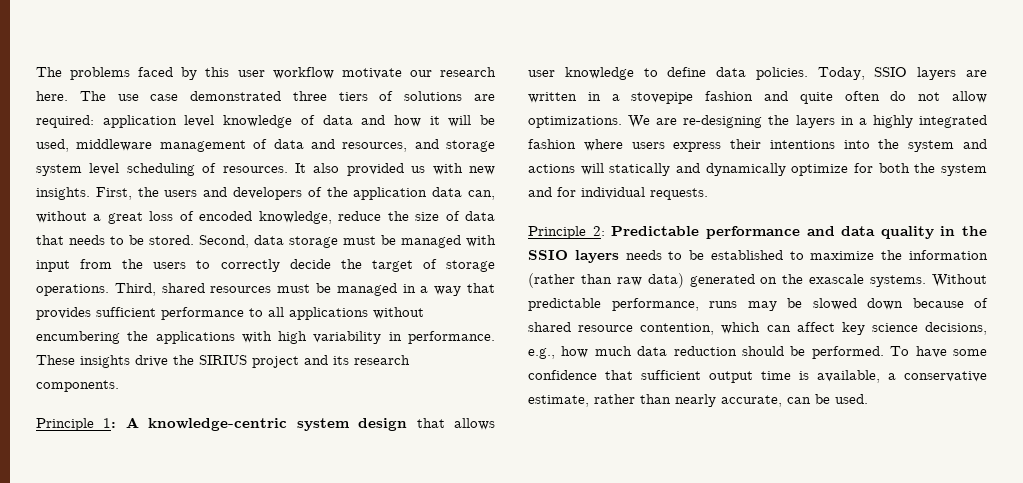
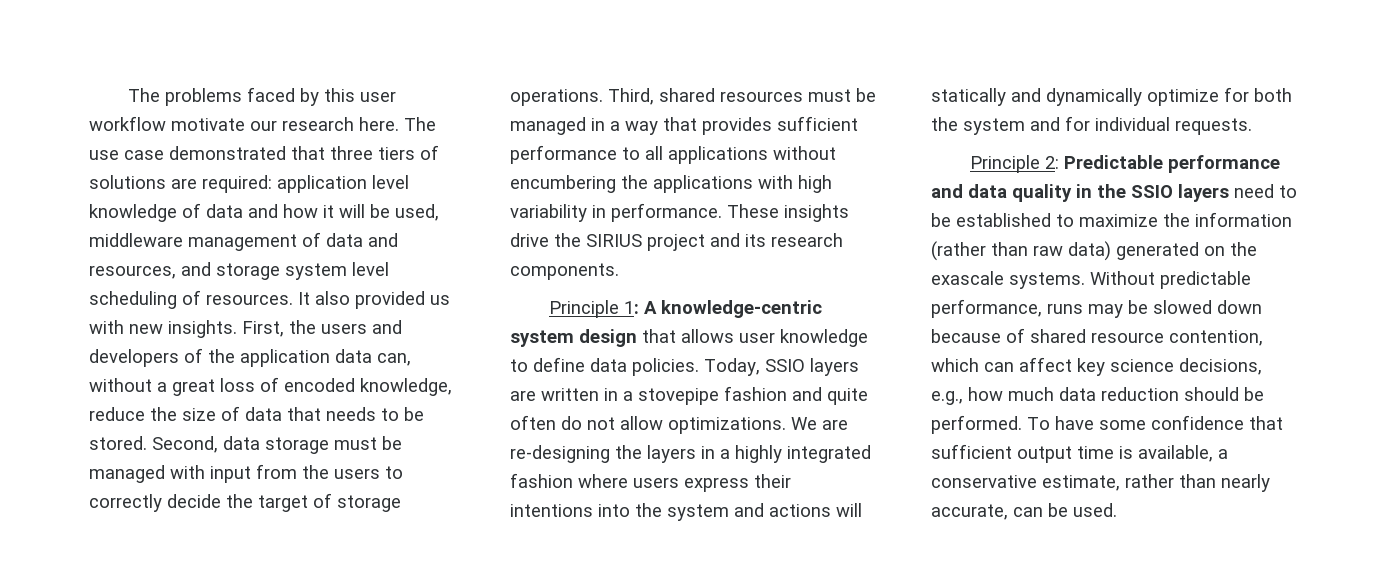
(282, 96) none -> [291,146,325,160] that
[625,250,662,260] needs -> [1234,184,1274,198] need

